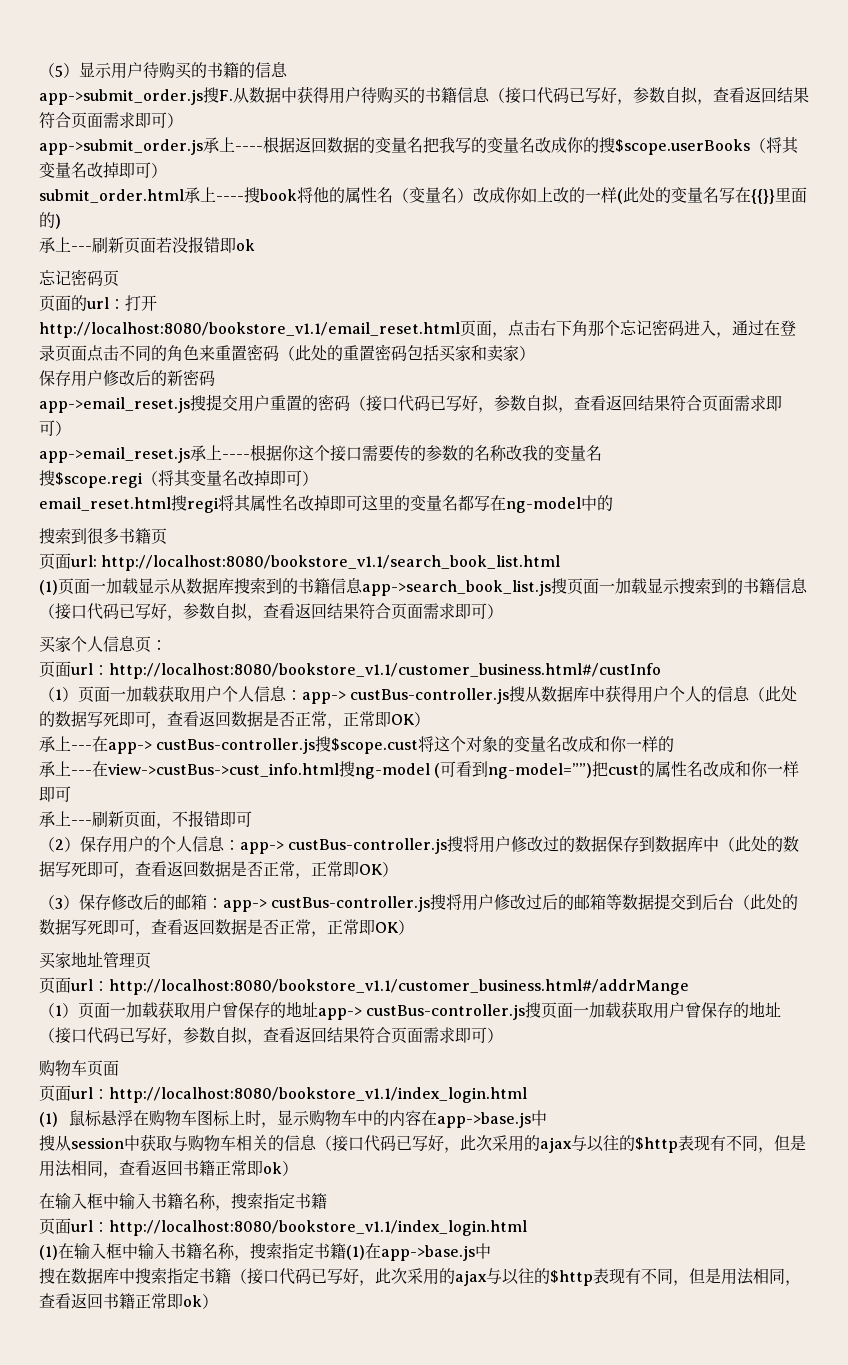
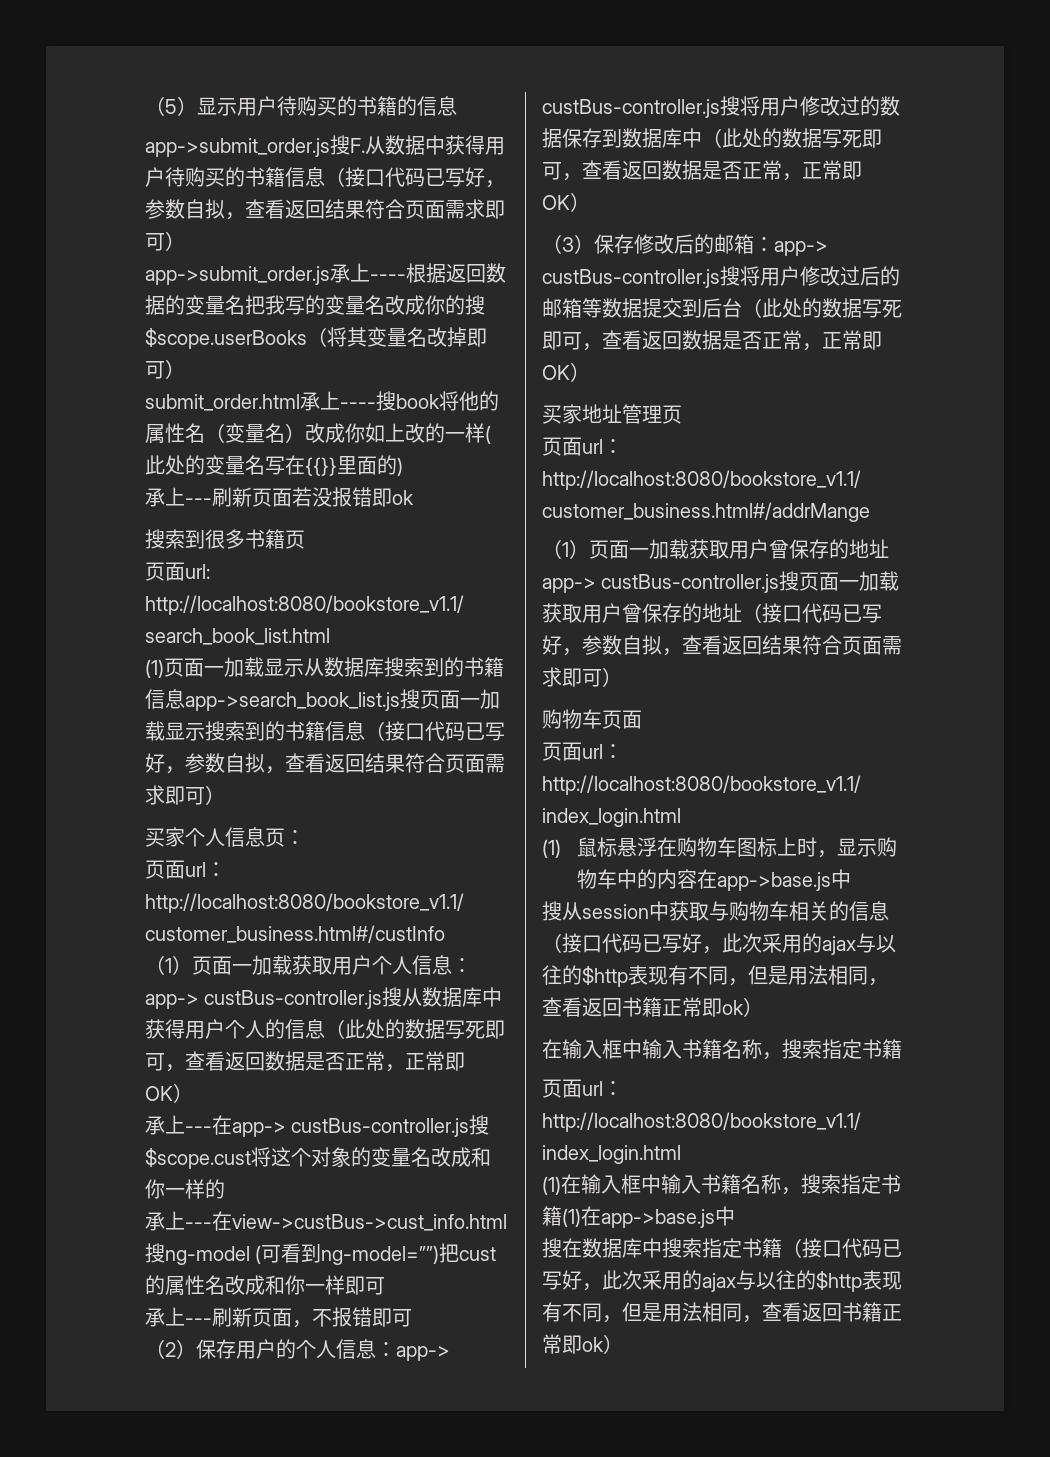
[39,269,119,287] [39,295,157,312] [39,319,796,338] [39,344,535,362] [39,369,215,387] [39,394,782,413] [39,420,71,436] [39,444,602,463] [39,470,318,488] [39,495,613,513] // 忘记密码页 // 页面的url：打开 // http://localhost:8080/bookstore_v1.1/email_reset.html页面，点击右下角那个忘记密码进入，通过在登录页面点击不同的角色来重置密码（此处的重置密码包括买家和卖家） // 保存用户修改后的新密码 // app->email_reset.js搜提交用户重置的密码（接口代码已写好，参数自拟，查看返回结果符合页面需求即可） // app->email_reset.js承上----根据你这个接口需要传的参数的名称改我的变量名 // 搜$scope.regi（将其变量名改掉即可） // email_reset.html搜regi将其属性名改掉即可这里的变量名都写在ng-model中的 -> (414, 497) none

